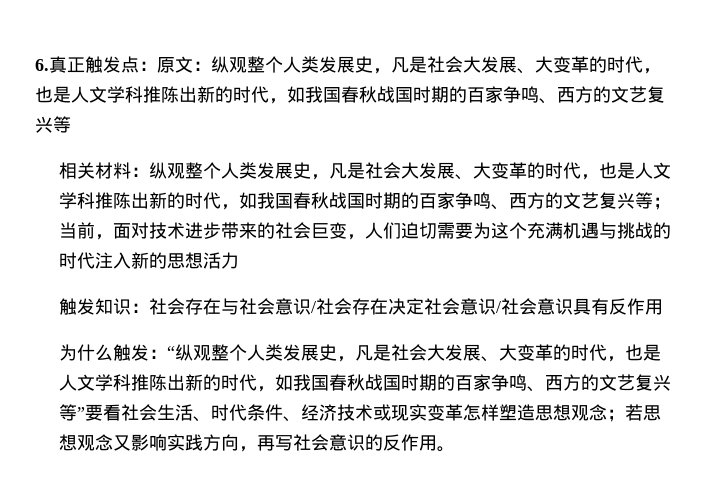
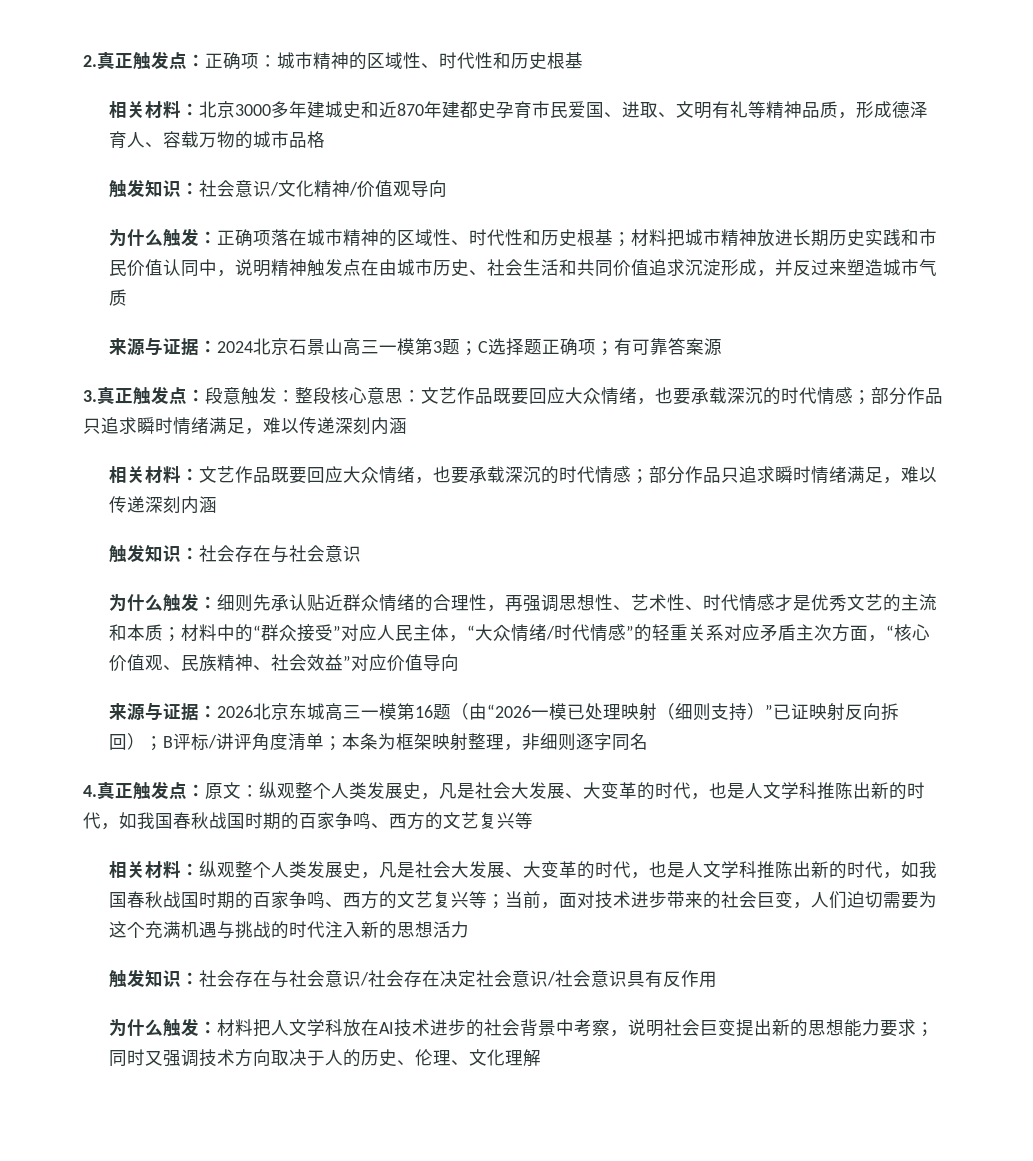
[35,59,49,71] 6. -> [83,51,583,70] [108,101,928,119] [108,131,325,149] [108,179,447,197] [108,228,937,247] [108,259,937,277] [108,289,127,306] [108,337,722,356] [83,386,943,405] [83,417,407,435] [108,466,937,484] [108,496,217,514] [108,544,361,563] [108,593,937,612] [108,624,930,642] [108,654,459,672] [108,702,899,721] [108,733,648,751] [83,785,97,797] 2.真正触发点：正确项：城市精神的区域性、时代性和历史根基 // 相关材料：北京3000多年建城史和近870年建都史孕育市民爱国、进取、文明有礼等精神品质，形成德泽育人、容载万物的城市品格 // 触发知识：社会意识/文化精神/价值观导向 // 为什么触发：正确项落在城市精神的区域性、时代性和历史根基；材料把城市精神放进长期历史实践和市民价值认同中，说明精神触发点在由城市历史、社会生活和共同价值追求沉淀形成，并反过来塑造城市气质 // 来源与证据：2024北京石景山高三一模第3题；C选择题正确项；有可靠答案源 // 3.真正触发点：段意触发：整段核心意思：文艺作品既要回应大众情绪，也要承载深沉的时代情感；部分作品只追求瞬时情绪满足，难以传递深刻内涵 // 相关材料：文艺作品既要回应大众情绪，也要承载深沉的时代情感；部分作品只追求瞬时情绪满足，难以传递深刻内涵 // 触发知识：社会存在与社会意识 // 为什么触发：细则先承认贴近群众情绪的合理性，再强调思想性、艺术性、时代情感才是优秀文艺的主流和本质；材料中的“群众接受”对应人民主体，“大众情绪/时代情感”的轻重关系对应矛盾主次方面，“核心价值观、民族精神、社会效益”对应价值导向 // 来源与证据：2026北京东城高三一模第16题（由“2026一模已处理映射（细则支持）”已证映射反向拆回）；B评标/讲评角度清单；本条为框架映射整理，非细则逐字同名 // 4.
[167,344,662,362] [59,374,672,392] [59,404,662,422] [59,434,456,452] “纵观整个人类发展史，凡是社会大发展、大变革的时代，也是人文学科推陈出新的时代，如我国春秋战国时期的百家争鸣、西方的文艺复兴等”要看社会生活、时代条件、经济技术或现实变革怎样塑造思想观念；若思想观念又影响实践方向，再写社会意识的反作用。 -> [216,1019,934,1037] [108,1049,541,1067] 材料把人文学科放在AI技术进步的社会背景中考察，说明社会巨变提出新的思想能力要求；同时又强调技术方向取决于人的历史、伦理、文化理解

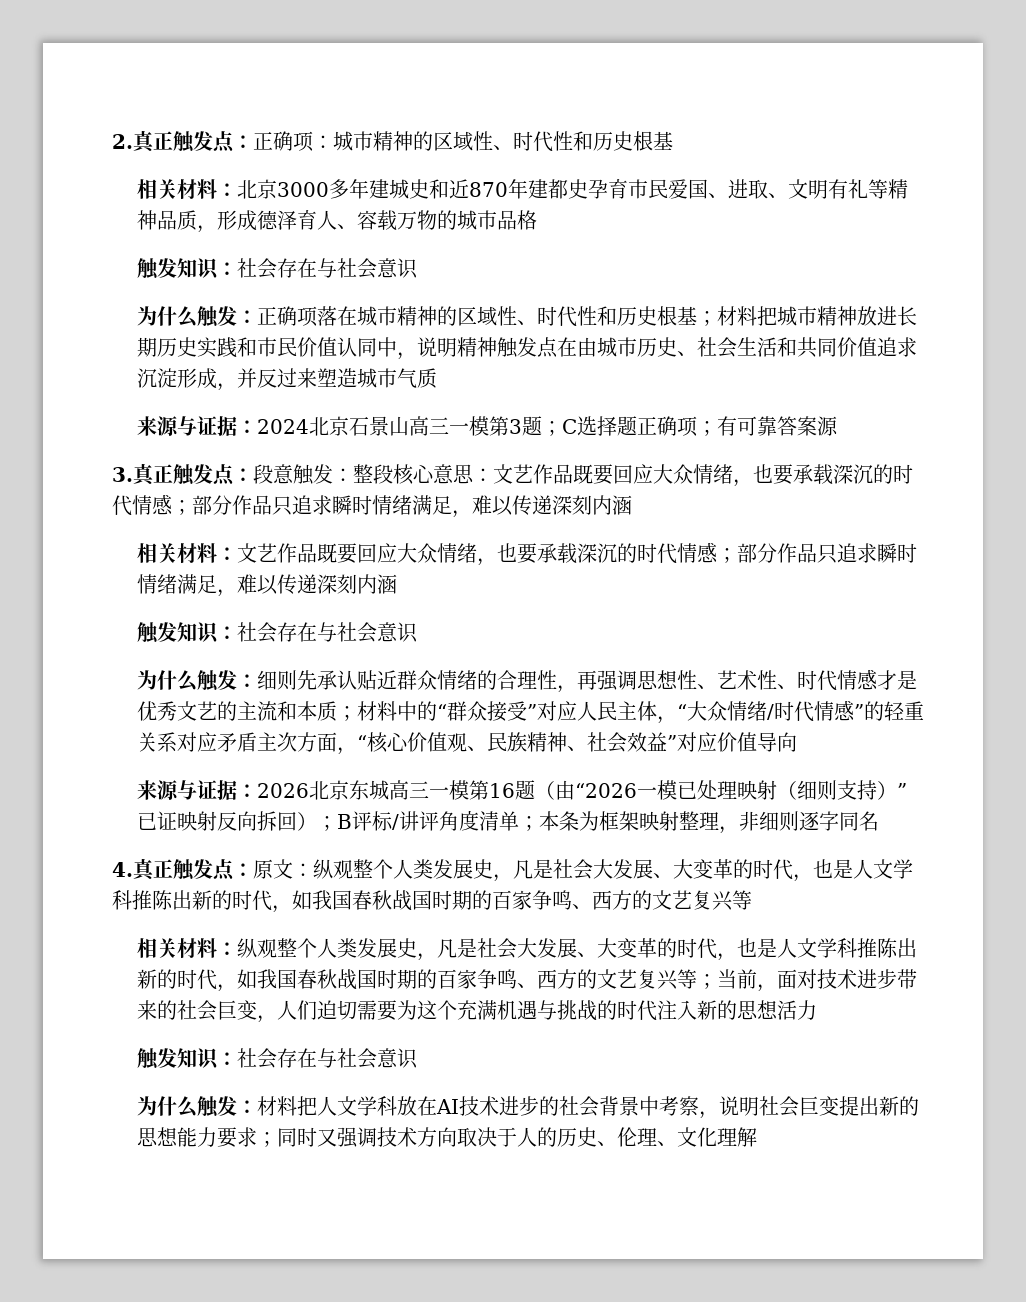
[234,180,447,197] 意识/文化精神/价值观导向 -> [276,258,418,279] 存在与社会意识
[359,970,717,988] /社会存在决定社会意识/社会意识具有反作用 -> (418, 1058) none

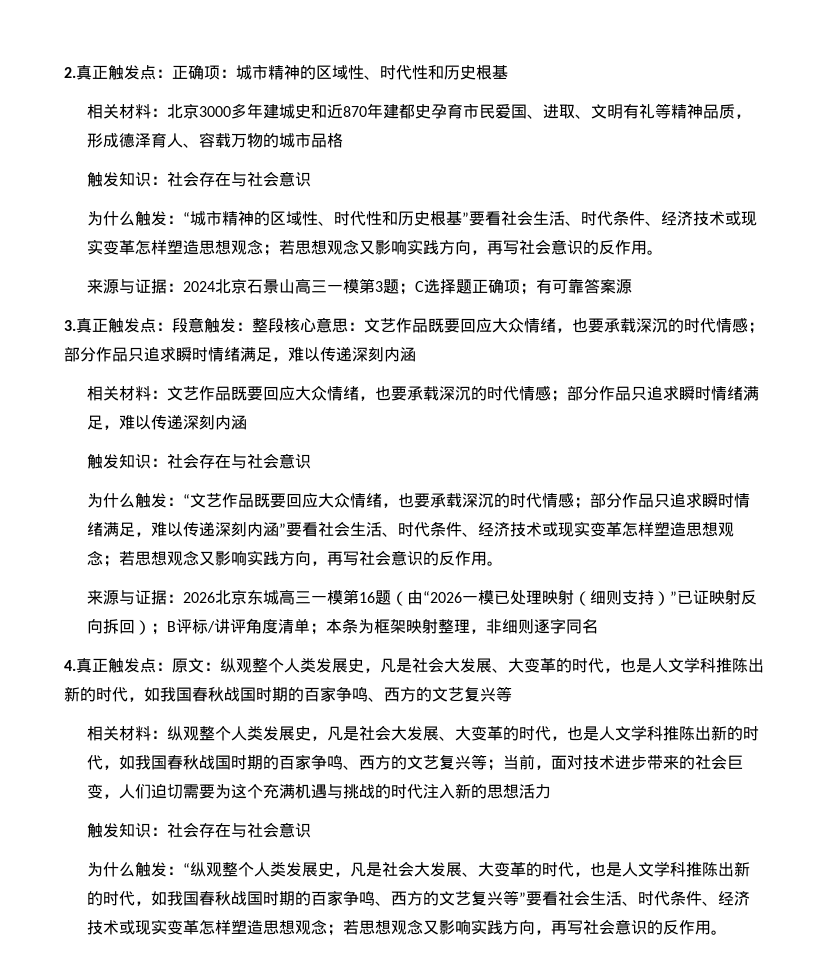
[256,306,917,327] [136,337,917,360] [136,368,437,391] 正确项落在城市精神的区域性、时代性和历史根基；材料把城市精神放进长期历史实践和市民价值认同中，说明精神触发点在由城市历史、社会生活和共同价值追求沉淀形成，并反过来塑造城市气质 -> [182,210,757,226] [86,239,663,256] “城市精神的区域性、时代性和历史根基”要看社会生活、时代条件、经济技术或现实变革怎样塑造思想观念；若思想观念又影响实践方向，再写社会意识的反作用。
[256,669,917,693] [136,700,924,724] [136,732,797,755] 细则先承认贴近群众情绪的合理性，再强调思想性、艺术性、时代情感才是优秀文艺的主流和本质；材料中的“群众接受”对应人民主体，“大众情绪/时代情感”的轻重关系对应矛盾主次方面，“核心价值观、民族精神、社会效益”对应价值导向 -> [182,492,750,509] [86,521,734,537] [86,550,503,567] “文艺作品既要回应大众情绪，也要承载深沉的时代情感；部分作品只追求瞬时情绪满足，难以传递深刻内涵”要看社会生活、时代条件、经济技术或现实变革怎样塑造思想观念；若思想观念又影响实践方向，再写社会意识的反作用。
[256,1096,919,1119] [136,1127,757,1148] 材料把人文学科放在AI技术进步的社会背景中考察，说明社会巨变提出新的思想能力要求；同时又强调技术方向取决于人的历史、伦理、文化理解 -> [182,861,750,877] [86,890,750,906] [86,919,727,936] “纵观整个人类发展史，凡是社会大发展、大变革的时代，也是人文学科推陈出新的时代，如我国春秋战国时期的百家争鸣、西方的文艺复兴等”要看社会生活、时代条件、经济技术或现实变革怎样塑造思想观念；若思想观念又影响实践方向，再写社会意识的反作用。

